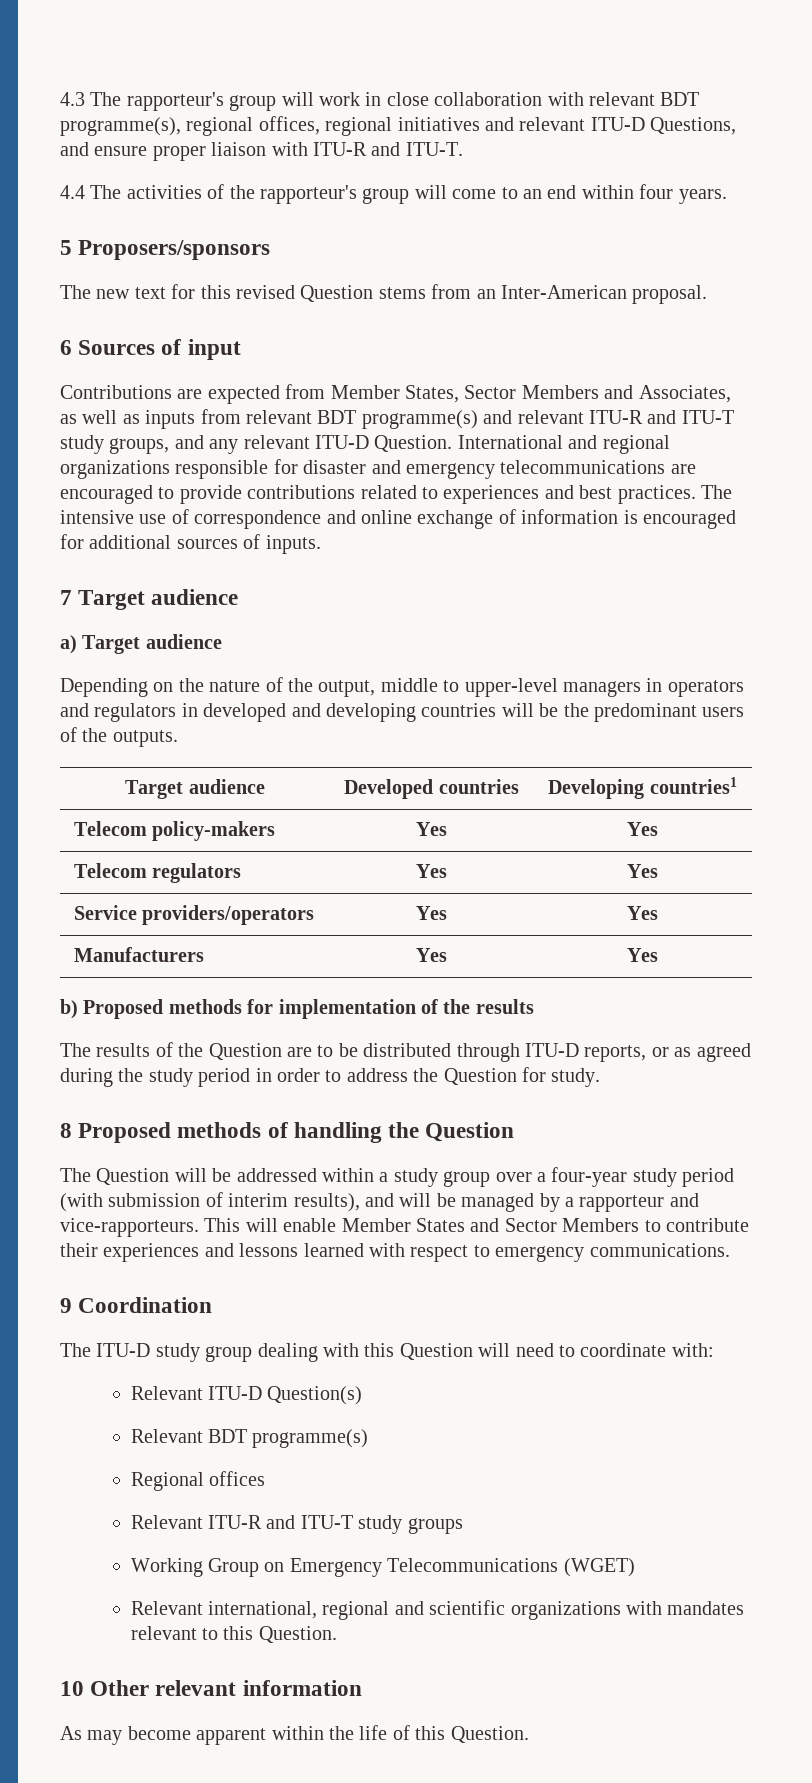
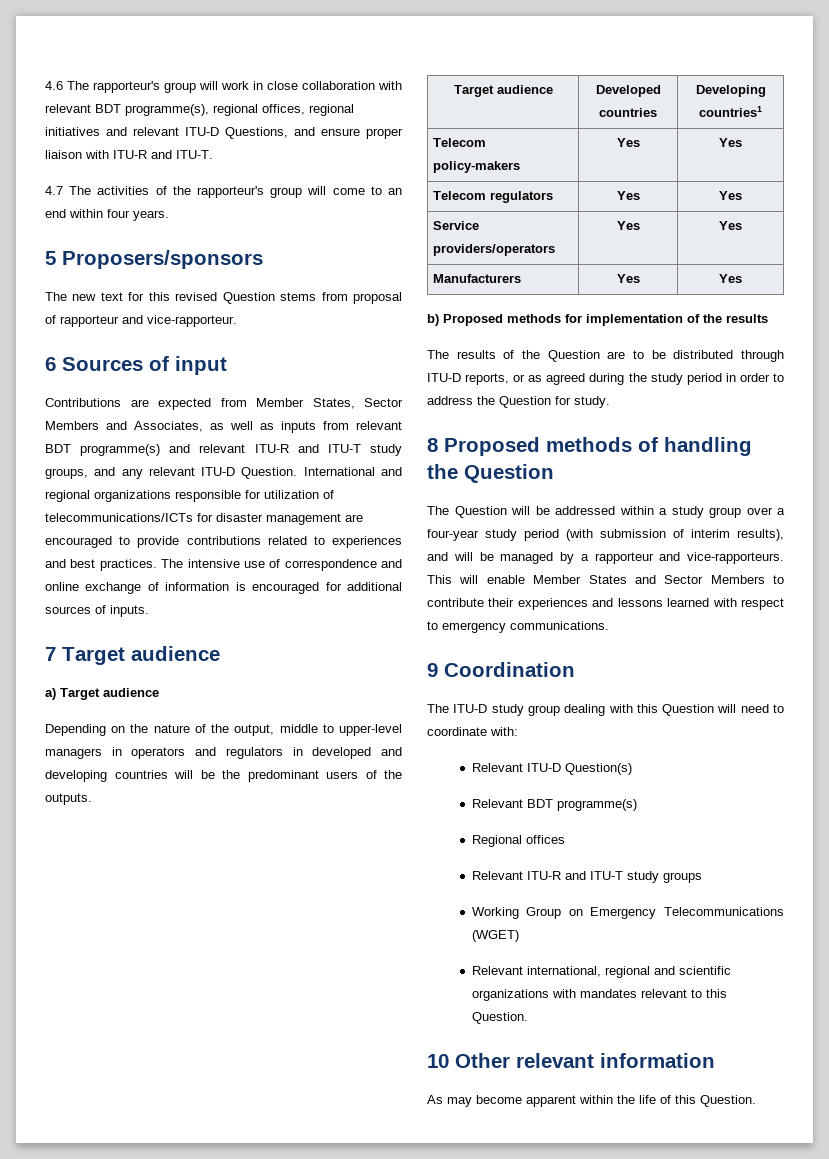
[60,92,85,106] 4.3 -> [45,81,63,90] 4.6
[60,185,85,199] 4.4 -> [45,186,63,195] 4.7
[476,285,708,304] an Inter-American proposal. -> [353,292,403,304] [45,315,237,327] proposal of rapporteur and vice-rapporteur.
[303,460,666,479] disaster and emergency telecommunications -> [264,490,334,499] [45,513,341,525] utilization of telecommunications/ICTs for disaster management

